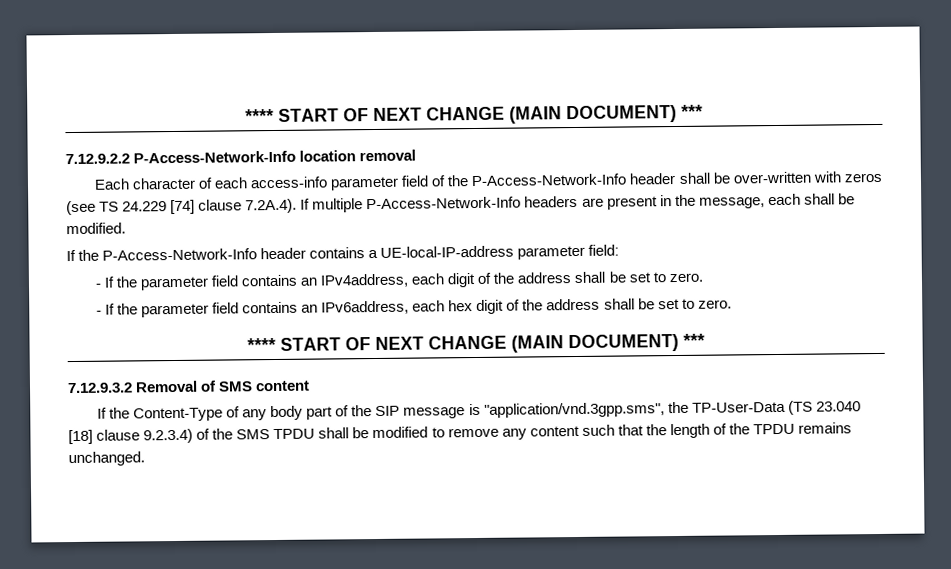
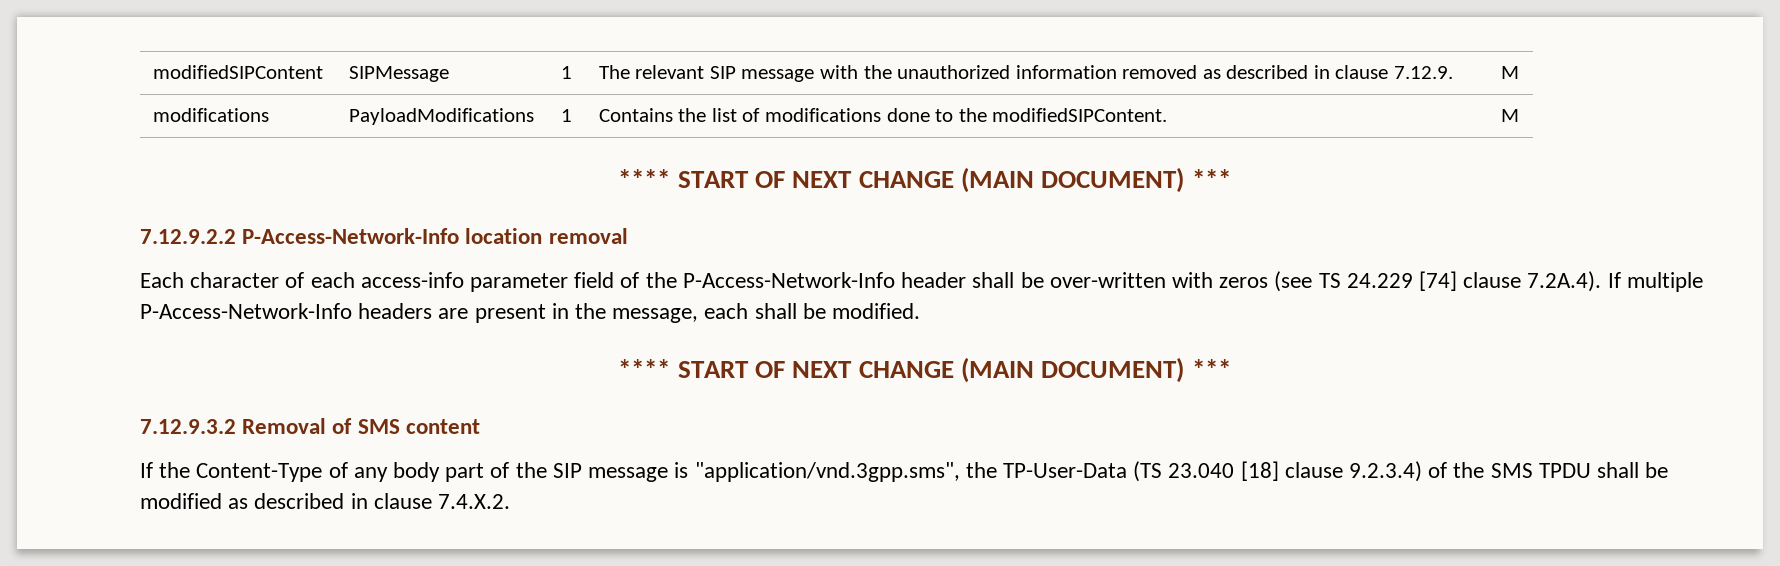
(245, 116) none -> [152,65,323,79] [348,66,449,82] [560,66,572,79] [598,65,1453,82] [1500,66,1519,79] [152,108,269,122] [348,108,534,125] [560,109,572,122] [598,108,1168,122] [1500,109,1519,122] modifiedSIPContent | SIPMessage | 1 | The relevant SIP message with the unauthorized information removed as described in clause 7.12.9. | M // modifications | PayloadModifications | 1 | Contains the list of modifications done to the modifiedSIPContent. | M //
[66,244,620,262] [94,271,703,291] [95,298,732,318] // If the P-Access-Network-Info header contains a UE-local-IP-address parameter field: // - If the parameter field contains an IPv4address, each digit of the address shall be set to zero. // - If the parameter field contains an IPv6address, each hex digit of the address shall be set to zero. -> (921, 311) none
[431,422,853,440] [68,451,145,467] to remove any content such that the length of the TPDU remains unchanged. -> [228,493,511,509] as described in clause 7.4.X.2.

